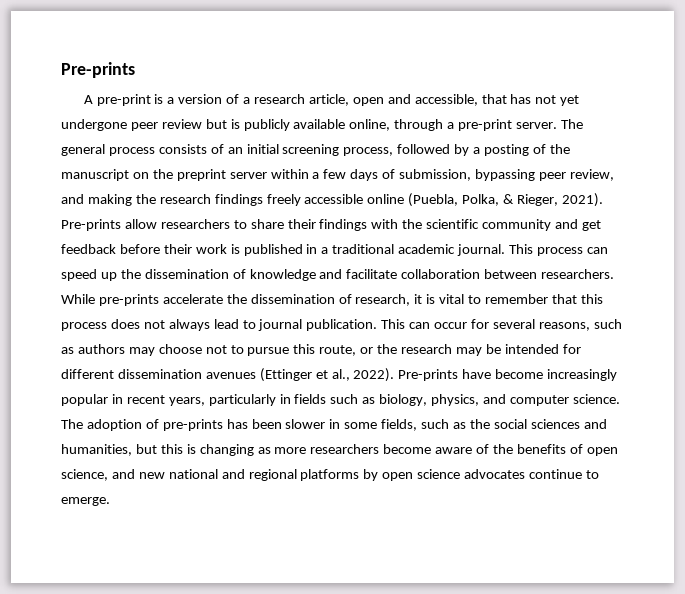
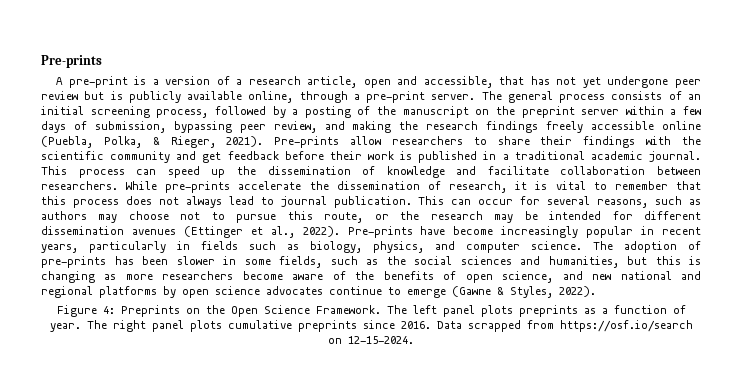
[61,497,110,506] emerge. -> [407,286,596,298] [56,305,686,317] [49,320,693,332] [328,336,414,344] emerge (Gawne & Styles, 2022). // Figure 4: Preprints on the Open Science Framework. The left panel plots preprints as a function of year. The right panel plots cumulative preprints since 2016. Data scrapped from https://osf.io/search on 12-15-2024.

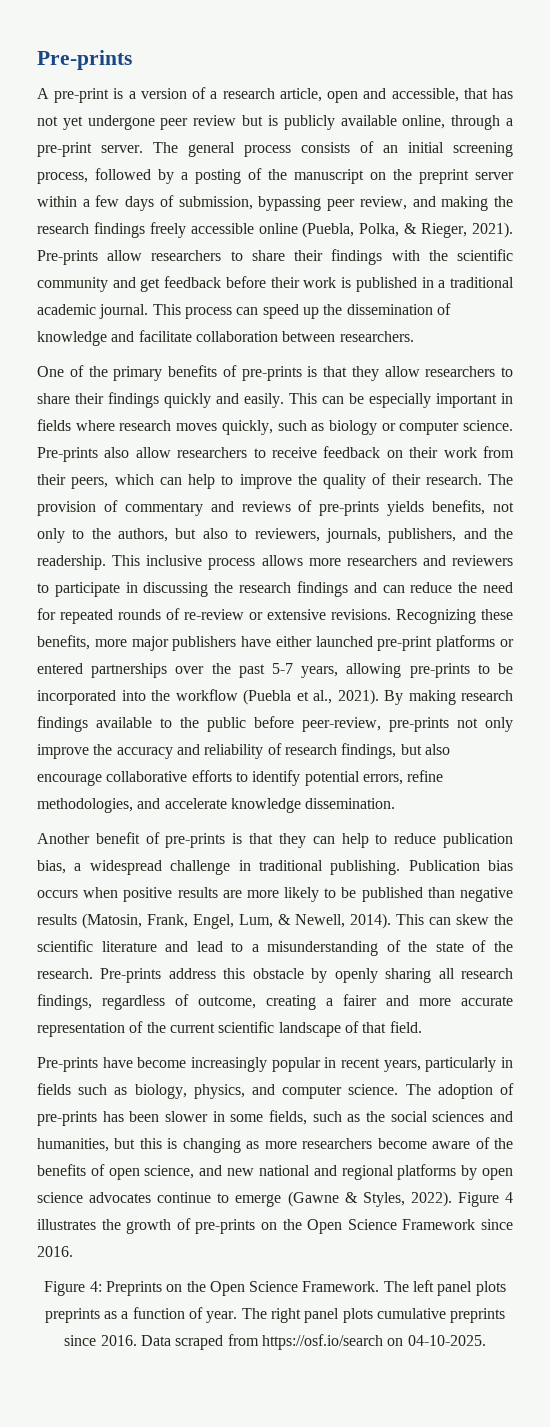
[126,181,701,193] [41,196,701,208] [41,211,701,223] [41,226,340,238] While pre-prints accelerate the dissemination of research, it is vital to remember that this process does not always lead to journal publication. This can occur for several reasons, such as authors may choose not to pursue this route, or the research may be intended for different dissemination avenues (Ettinger et al., 2022). -> [37,365,513,381] [37,392,513,408] [37,419,513,435] [37,446,514,462] [37,473,513,489] [37,500,515,516] [37,528,514,543] [37,555,513,570] [37,581,513,597] [37,608,513,624] [37,635,514,651] [37,663,513,678] [37,689,513,705] [37,716,513,732] [37,743,450,759] [37,770,444,786] [37,798,396,813] [37,832,513,848] [37,860,513,875] [37,887,513,902] [37,913,513,929] [37,940,514,956] [37,968,514,983] [37,994,513,1010] [37,1021,422,1037] // One of the primary benefits of pre-prints is that they allow researchers to share their findings quickly and easily. This can be especially important in fields where research moves quickly, such as biology or computer science. Pre-prints also allow researchers to receive feedback on their work from their peers, which can help to improve the quality of their research. The provision of commentary and reviews of pre-prints yields benefits, not only to the authors, but also to reviewers, journals, publishers, and the readership. This inclusive process allows more researchers and reviewers to participate in discussing the research findings and can reduce the need for repeated rounds of re-review or extensive revisions. Recognizing these benefits, more major publishers have either launched pre-print platforms or entered partnerships over the past 5-7 years, allowing pre-prints to be incorporated into the workflow (Puebla et al., 2021). By making research findings available to the public before peer-review, pre-prints not only improve the accuracy and reliability of research findings, but also encourage collaborative efforts to identify potential errors, refine methodologies, and accelerate knowledge dissemination. // Another benefit of pre-prints is that they can help to reduce publication bias, a widespread challenge in traditional publishing. Publication bias occurs when positive results are more likely to be published than negative results (Matosin, Frank, Engel, Lum, & Newell, 2014). This can skew the scientific literature and lead to a misunderstanding of the state of the research. Pre-prints address this obstacle by openly sharing all research findings, regardless of outcome, creating a fairer and more accurate representation of the current scientific landscape of that field. //
(596, 291) none -> [457,1192,514,1207] [37,1218,513,1234] [37,1246,73,1257] Figure 4 illustrates the growth of pre-prints on the Open Science Framework since 2016.
[467,320,521,332] scrapped -> [175,1335,224,1350] scraped
[348,336,414,344] 12-15-2024. -> [407,1335,486,1346] 04-10-2025.

